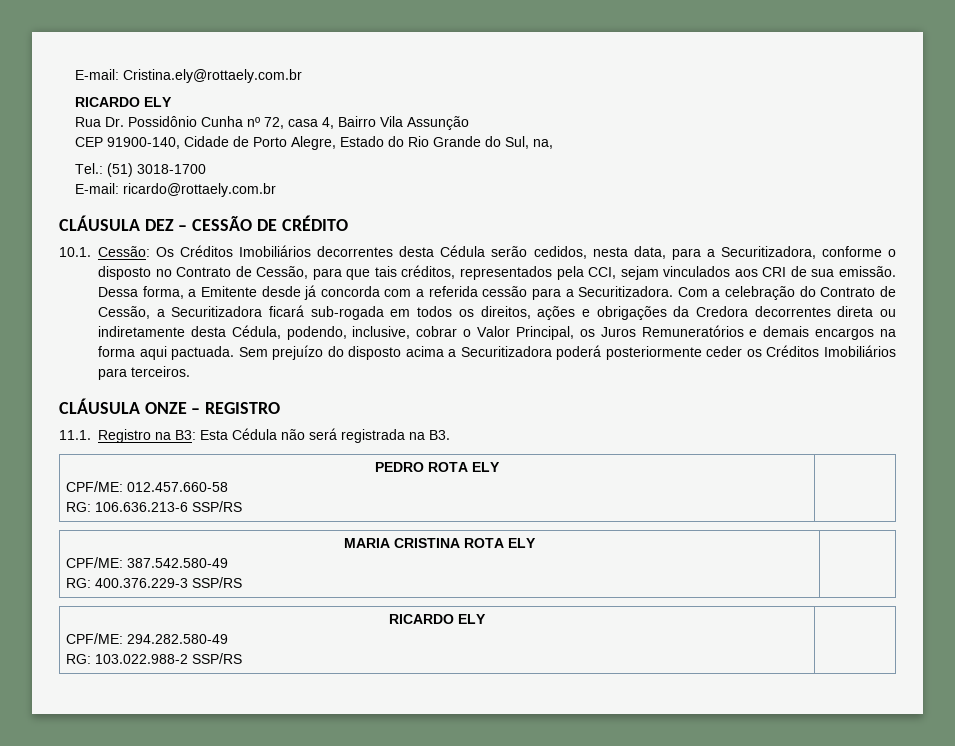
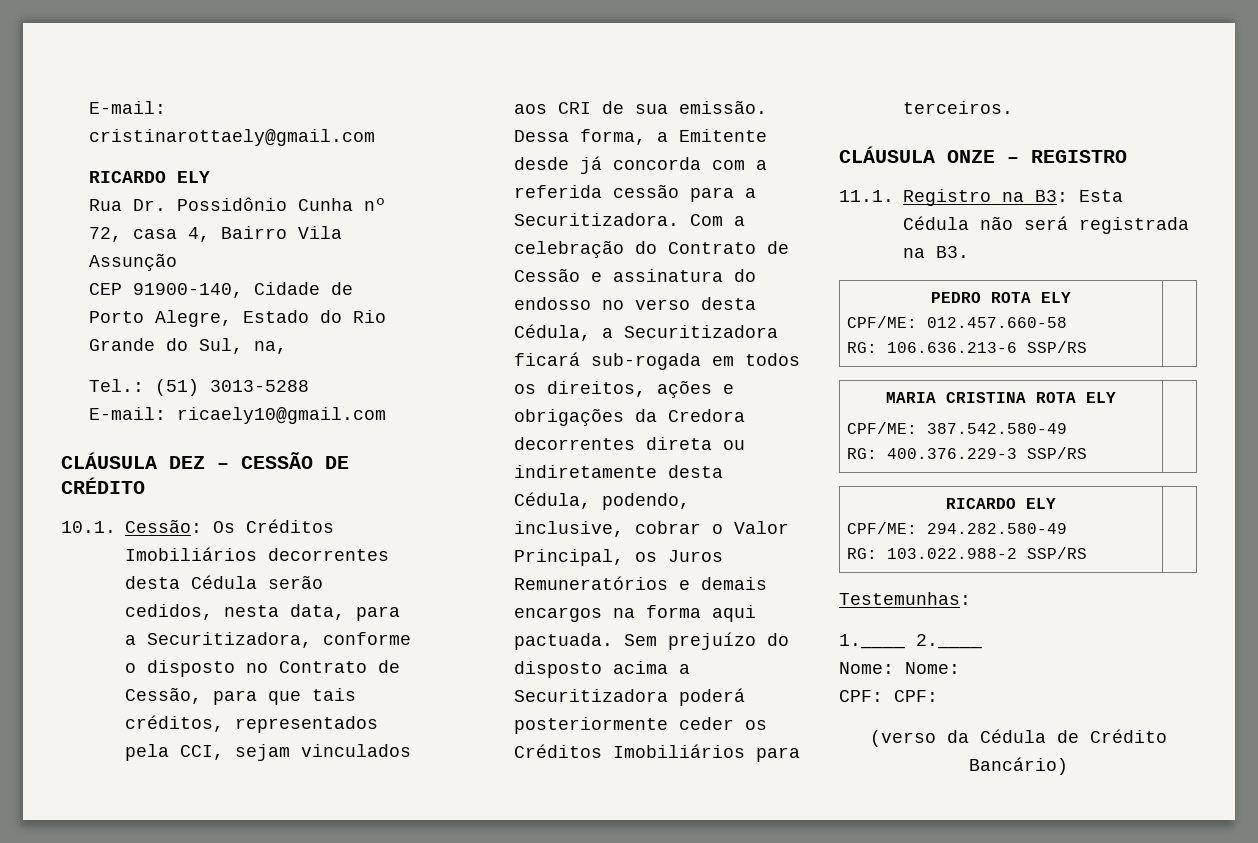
[74,69,302,83] E-mail: Cristina.ely@rottaely.com.br -> [89,101,167,114] [89,129,376,146] E-mail: cristinarottaely@gmail.com
[136,164,206,174] [74,183,276,197] 3018-1700 // E-mail: ricardo@rottaely.com.br -> [210,380,310,392] [89,407,387,424] 3013-5288 // E-mail: ricaely10@gmail.com
[98,306,150,319] Cessão, -> [514,268,756,282] [514,297,756,310] [514,324,591,341] Cessão e assinatura do endosso no verso desta Cédula,
(242, 658) none -> [839,592,971,605] [839,634,982,649] [839,662,960,674] [839,690,938,702] [869,729,1167,747] [968,757,1068,775] // Testemunhas: // 1.____ 2.____ // Nome: Nome: // CPF: CPF: // (verso da Cédula de Crédito Bancário)

